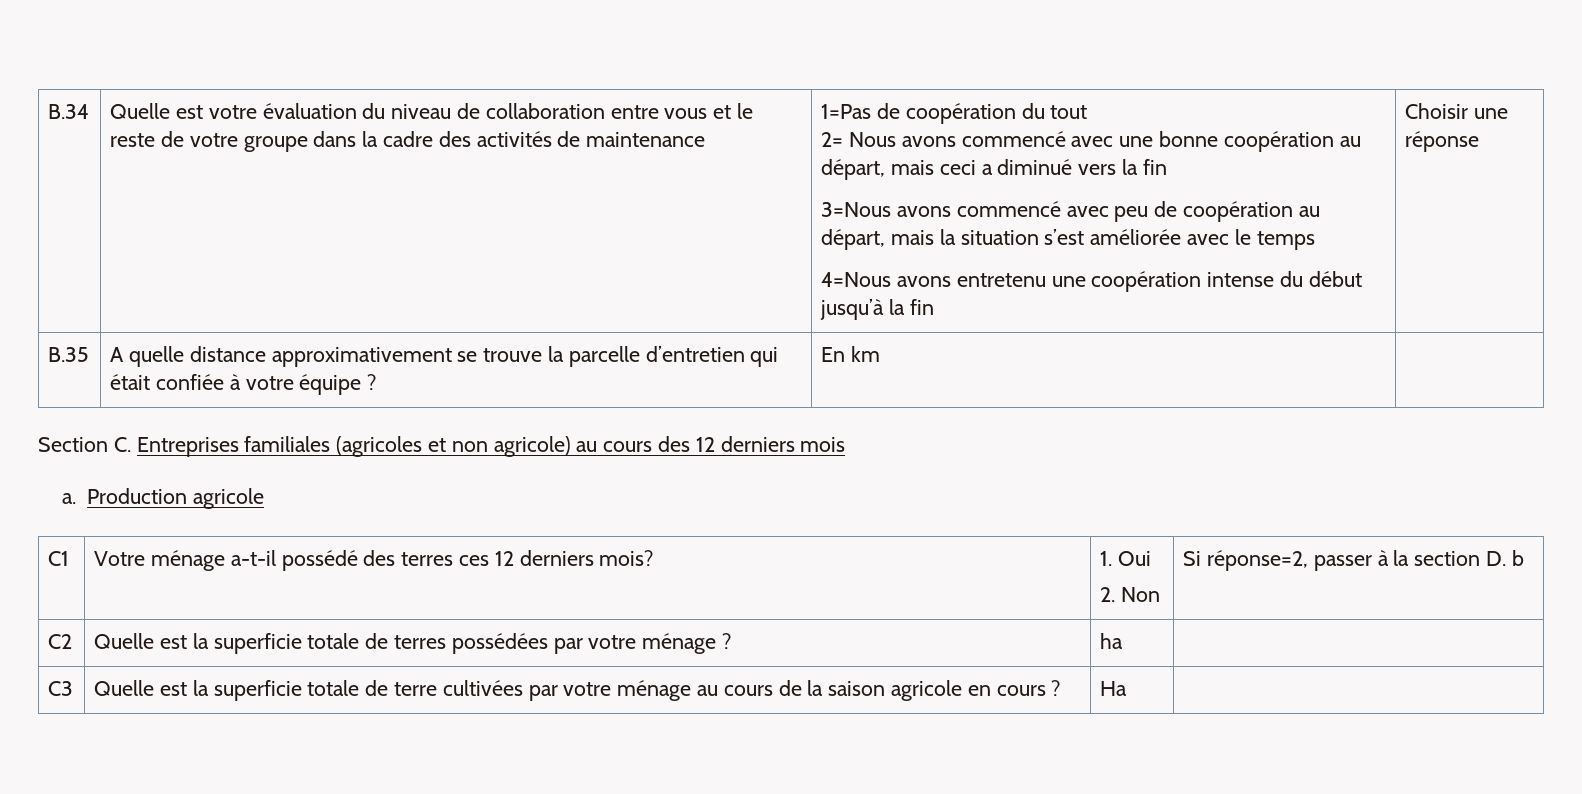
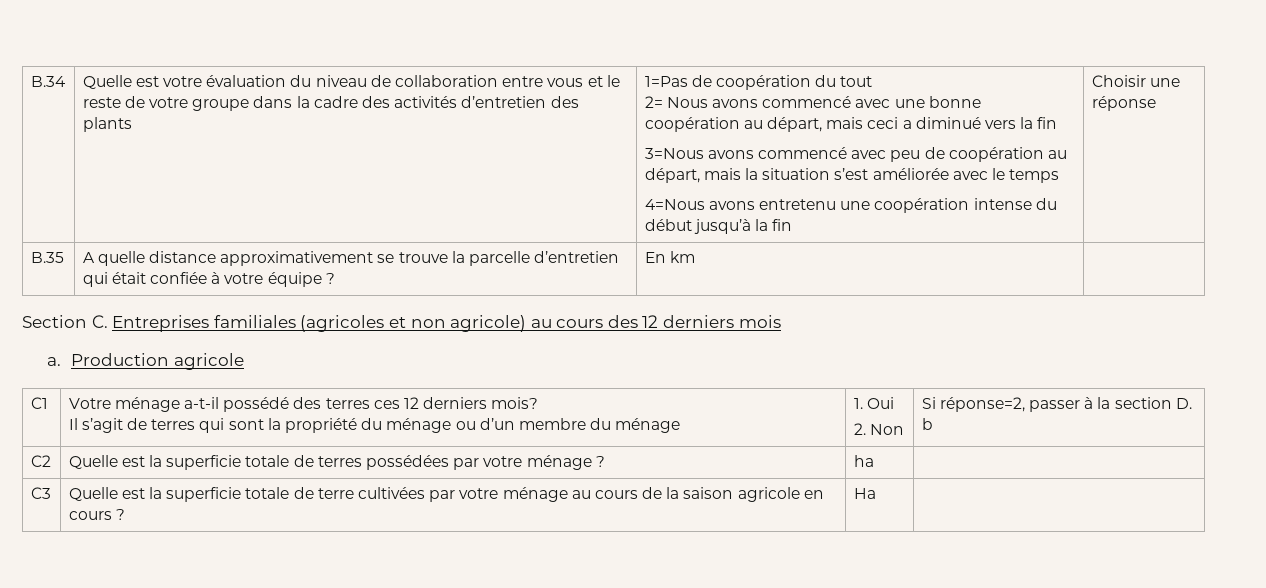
[557,131,706,147] de maintenance -> [461,96,579,108] [82,117,132,132] d’entretien des plants
(654, 558) none -> [68,418,681,433] // Il s’agit de terres qui sont la propriété du ménage ou d’un membre du ménage

